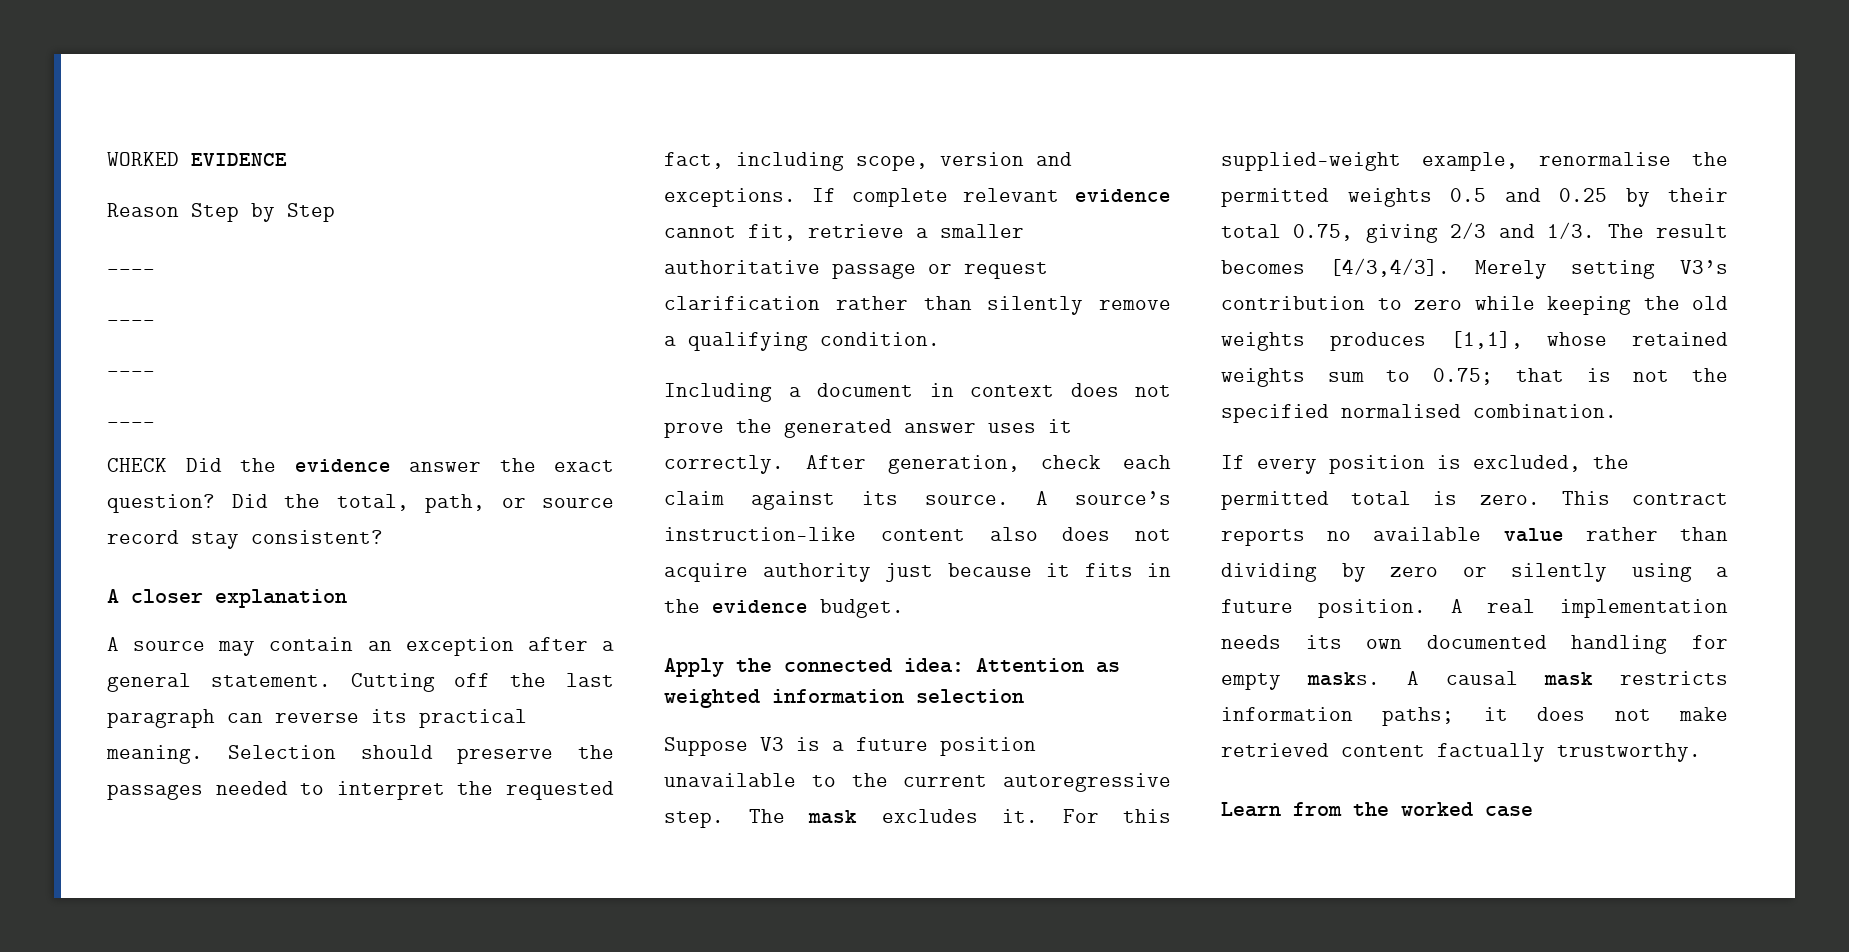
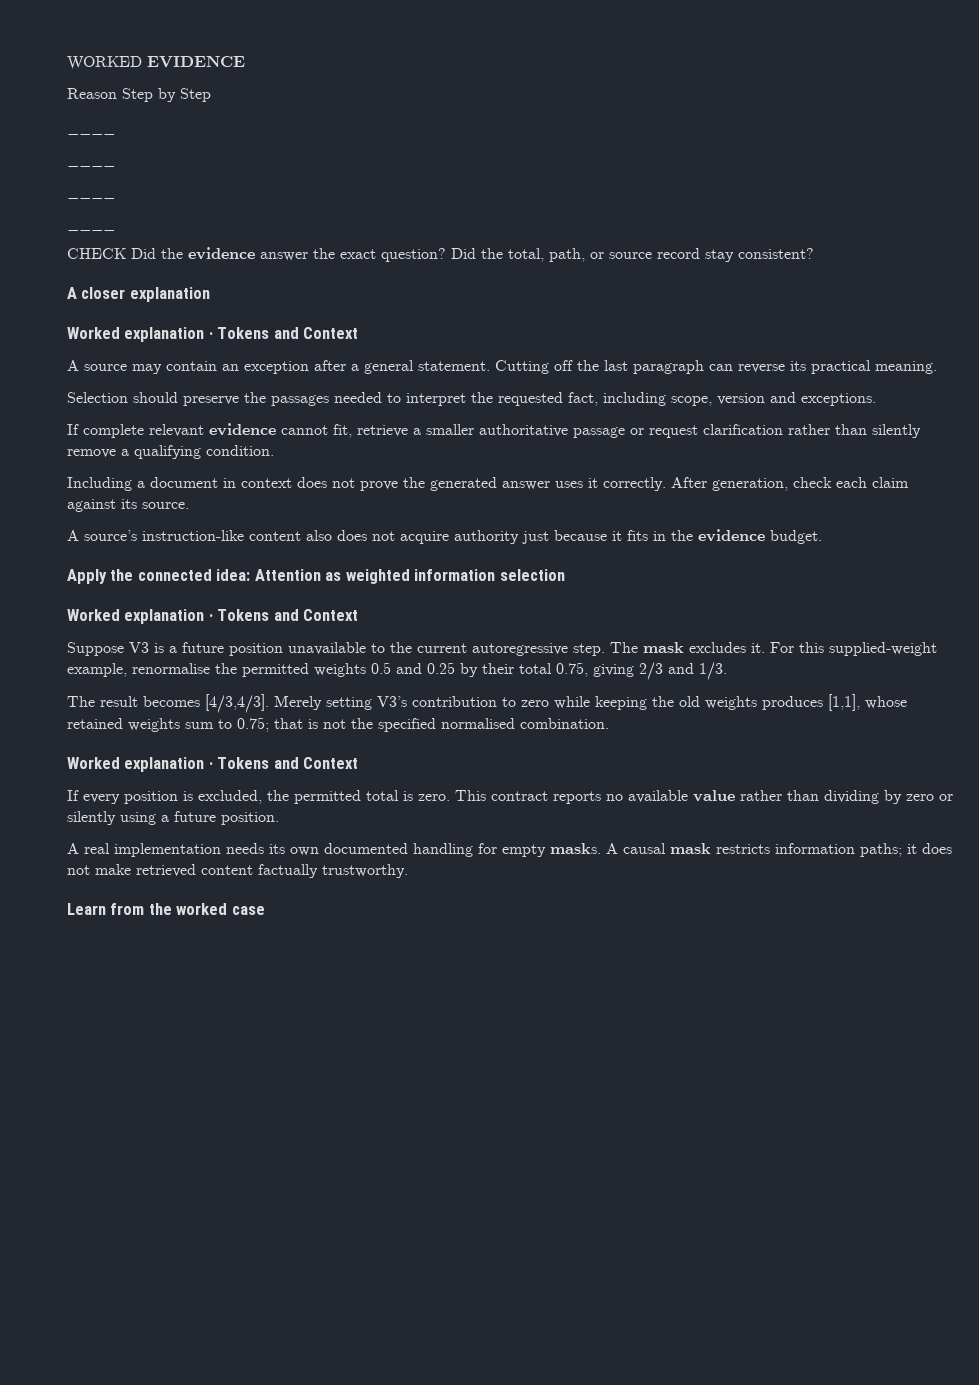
(347, 598) none -> [67,327,359,342] // Worked explanation · Tokens and Context
(203, 754) none -> (937, 367) //
(796, 197) none -> (876, 399) //
(1009, 500) none -> (189, 505) //
(1024, 696) none -> [67,609,359,624] // Worked explanation · Tokens and Context
(1596, 230) none -> (727, 671) //
(1617, 411) none -> [67,757,359,772] // Worked explanation · Tokens and Context
(1426, 608) none -> (279, 818) //

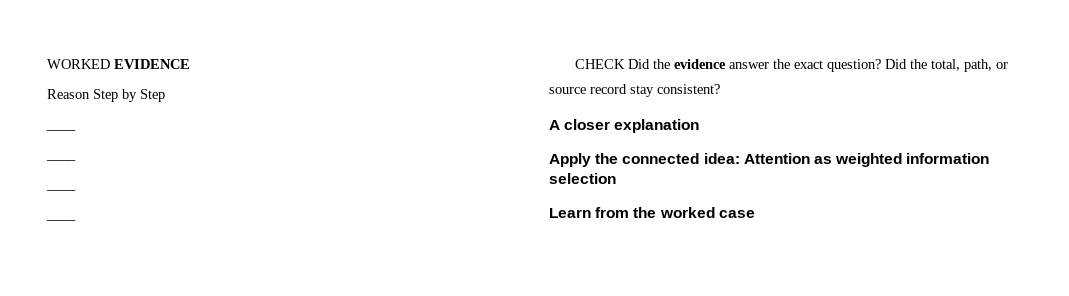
[67,327,359,342] [67,360,937,374] [67,392,876,406] [67,423,921,438] [67,445,274,459] [67,477,909,491] [67,499,189,512] [67,529,822,544] // Worked explanation · Tokens and Context // A source may contain an exception after a general statement. Cutting off the last paragraph can reverse its practical meaning. // Selection should preserve the passages needed to interpret the requested fact, including scope, version and exceptions. // If complete relevant evidence cannot fit, retrieve a smaller authoritative passage or request clarification rather than silently remove a qualifying condition. // Including a document in context does not prove the generated answer uses it correctly. After generation, check each claim against its source. // A source’s instruction-like content also does not acquire authority just because it fits in the evidence budget. -> (700, 126) none
[67,609,359,624] [67,642,937,656] [67,662,727,680] [67,694,907,713] [67,717,609,732] [67,757,359,772] [67,790,953,804] [67,811,279,825] [67,843,952,857] [67,864,408,878] // Worked explanation · Tokens and Context // Suppose V3 is a future position unavailable to the current autoregressive step. The mask excludes it. For this supplied-weight example, renormalise the permitted weights 0.5 and 0.25 by their total 0.75, giving 2/3 and 1/3. // The result becomes [4/3,4/3]. Merely setting V3’s contribution to zero while keeping the old weights produces [1,1], whose retained weights sum to 0.75; that is not the specified normalised combination. // Worked explanation · Tokens and Context // If every position is excluded, the permitted total is zero. This contract reports no available value rather than dividing by zero or silently using a future position. // A real implementation needs its own documented handling for empty masks. A causal mask restricts information paths; it does not make retrieved content factually trustworthy. -> (616, 178) none

